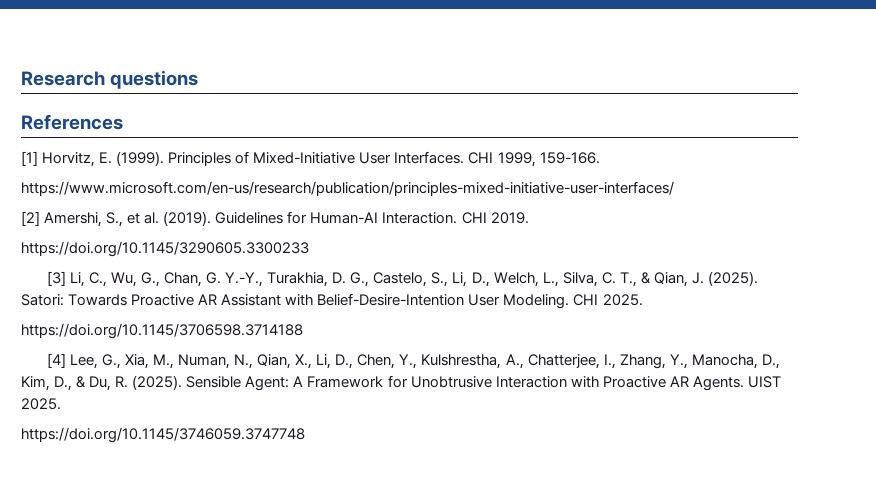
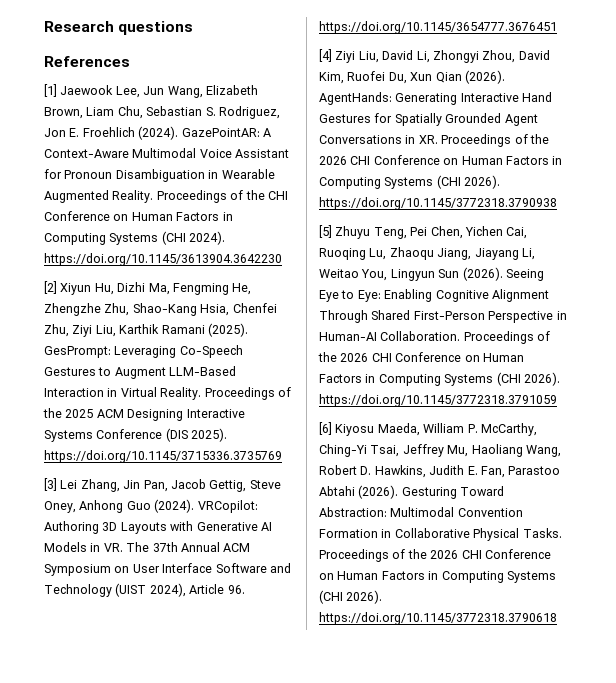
[42,151,600,167] [21,181,674,196] [21,211,529,227] [21,241,309,257] [46,271,758,287] [21,293,643,309] [21,323,303,339] [46,353,780,369] [21,375,781,391] [21,398,61,410] [21,427,305,443] Horvitz, E. (1999). Principles of Mixed-Initiative User Interfaces. CHI 1999, 159-166. // https://www.microsoft.com/en-us/research/publication/principles-mixed-initiative-user-interfaces/ // [2] Amershi, S., et al. (2019). Guidelines for Human-AI Interaction. CHI 2019. // https://doi.org/10.1145/3290605.3300233 // [3] Li, C., Wu, G., Chan, G. Y.-Y., Turakhia, D. G., Castelo, S., Li, D., Welch, L., Silva, C. T., & Qian, J. (2025). Satori: Towards Proactive AR Assistant with Belief-Desire-Intention User Modeling. CHI 2025. // https://doi.org/10.1145/3706598.3714188 // [4] Lee, G., Xia, M., Numan, N., Qian, X., Li, D., Chen, Y., Kulshrestha, A., Chatterjee, I., Zhang, Y., Manocha, D., Kim, D., & Du, R. (2025). Sensible Agent: A Framework for Unobtrusive Interaction with Proactive AR Agents. UIST 2025. // https://doi.org/10.1145/3746059.3747748 -> [60,85,258,98] [44,106,280,119] [44,126,271,140] [44,148,290,158] [44,169,275,182] [44,190,288,203] [44,211,233,221] [44,231,226,245] [44,253,282,266] [44,281,252,295] [44,303,277,316] [44,323,248,337] [44,345,243,358] [44,366,237,379] [44,387,291,400] [43,408,245,421] [44,428,228,442] [44,450,282,463] [44,478,281,492] [44,499,258,513] [44,521,272,534] [44,542,251,552] [44,563,291,576] [44,583,245,597] [319,21,557,34] [319,49,550,63] [319,70,505,84] [319,92,553,105] [319,113,538,126] [319,134,549,147] [319,155,563,165] [319,175,501,189] [319,197,557,210] [319,225,528,239] [319,247,535,260] [319,267,544,281] [319,289,549,302] [319,310,567,323] [319,331,551,344] [318,352,524,362] [319,372,560,386] [319,394,557,407] [319,422,537,436] [319,444,561,457] [319,465,561,478] [319,485,505,499] [319,507,523,517] [319,528,562,541] [319,549,551,562] [319,571,556,583] [319,590,383,604] [319,612,557,625] Jaewook Lee, Jun Wang, Elizabeth Brown, Liam Chu, Sebastian S. Rodriguez, Jon E. Froehlich (2024). GazePointAR: A Context-Aware Multimodal Voice Assistant for Pronoun Disambiguation in Wearable Augmented Reality. Proceedings of the CHI Conference on Human Factors in Computing Systems (CHI 2024). https://doi.org/10.1145/3613904.3642230 // [2] Xiyun Hu, Dizhi Ma, Fengming He, Zhengzhe Zhu, Shao-Kang Hsia, Chenfei Zhu, Ziyi Liu, Karthik Ramani (2025). GesPrompt: Leveraging Co-Speech Gestures to Augment LLM-Based Interaction in Virtual Reality. Proceedings of the 2025 ACM Designing Interactive Systems Conference (DIS 2025). https://doi.org/10.1145/3715336.3735769 // [3] Lei Zhang, Jin Pan, Jacob Gettig, Steve Oney, Anhong Guo (2024). VRCopilot: Authoring 3D Layouts with Generative AI Models in VR. The 37th Annual ACM Symposium on User Interface Software and Technology (UIST 2024), Article 96. https://doi.org/10.1145/3654777.3676451 // [4] Ziyi Liu, David Li, Zhongyi Zhou, David Kim, Ruofei Du, Xun Qian (2026). AgentHands: Generating Interactive Hand Gestures for Spatially Grounded Agent Conversations in XR. Proceedings of the 2026 CHI Conference on Human Factors in Computing Systems (CHI 2026). https://doi.org/10.1145/3772318.3790938 // [5] Zhuyu Teng, Pei Chen, Yichen Cai, Ruoqing Lu, Zhaoqu Jiang, Jiayang Li, Weitao You, Lingyun Sun (2026). Seeing Eye to Eye: Enabling Cognitive Alignment Through Shared First-Person Perspective in Human-AI Collaboration. Proceedings of the 2026 CHI Conference on Human Factors in Computing Systems (CHI 2026). https://doi.org/10.1145/3772318.3791059 // [6] Kiyosu Maeda, William P. McCarthy, Ching-Yi Tsai, Jeffrey Mu, Haoliang Wang, Robert D. Hawkins, Judith E. Fan, Parastoo Abtahi (2026). Gesturing Toward Abstraction: Multimodal Convention Formation in Collaborative Physical Tasks. Proceedings of the 2026 CHI Conference on Human Factors in Computing Systems (CHI 2026). https://doi.org/10.1145/3772318.3790618

